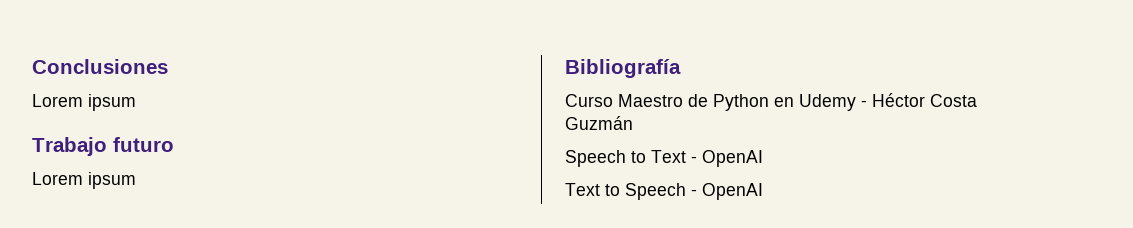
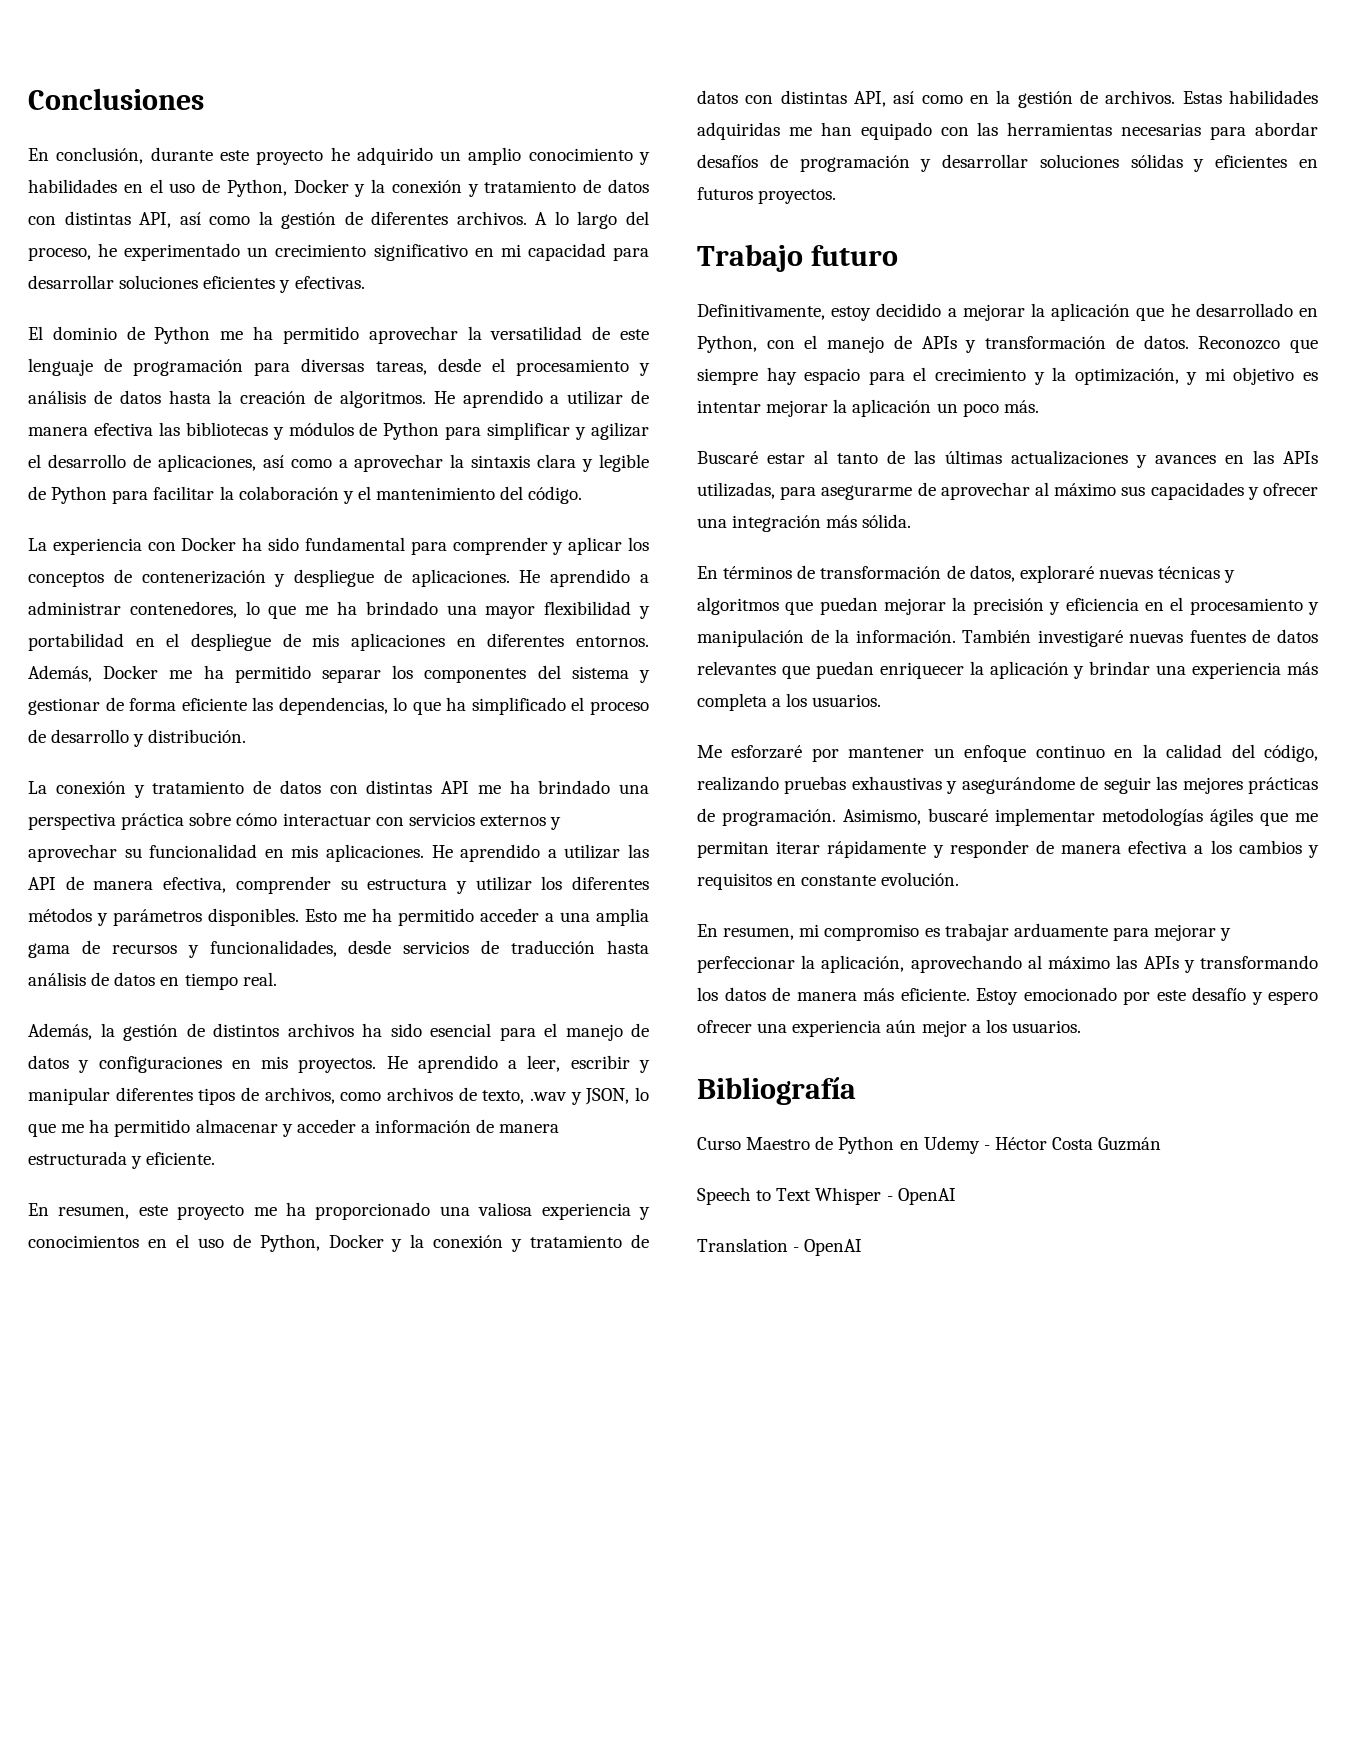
[32,94,136,111] [32,137,174,156] [32,172,136,189] Lorem ipsum // Trabajo futuro // Lorem ipsum -> [28,147,650,165] [28,179,649,197] [28,211,650,229] [28,243,650,261] [28,275,365,293] [28,326,650,344] [28,358,651,376] [28,390,649,408] [28,422,649,440] [28,454,649,472] [28,486,583,504] [28,537,650,555] [28,569,650,587] [28,601,650,619] [28,633,650,651] [28,665,651,683] [28,697,649,715] [28,729,247,747] [28,780,649,798] [28,812,562,830] [28,844,650,862] [28,876,650,894] [28,908,649,926] [28,940,650,958] [28,972,277,990] [28,1023,649,1041] [28,1055,650,1073] [28,1087,649,1105] [28,1119,560,1137] [28,1151,216,1169] [28,1202,650,1220] [28,1234,649,1252] [697,90,1318,108] [697,122,1318,140] [697,154,1318,172] [697,187,837,204] [697,244,898,272] [697,303,1318,321] [697,335,1318,353] [697,367,1318,385] [697,399,1039,417] [697,450,1318,468] [697,482,1318,500] [697,514,912,532] [697,565,1236,583] [697,597,1319,615] [697,629,1318,647] [697,661,1318,679] [697,693,882,711] [697,744,1318,762] [697,776,1318,794] [697,808,1318,826] [697,840,1320,858] [697,872,960,890] [697,923,1232,941] [697,955,1318,973] [697,987,1318,1005] [697,1019,1081,1037] En conclusión, durante este proyecto he adquirido un amplio conocimiento y habilidades en el uso de Python, Docker y la conexión y tratamiento de datos con distintas API, así como la gestión de diferentes archivos. A lo largo del proceso, he experimentado un crecimiento significativo en mi capacidad para desarrollar soluciones eficientes y efectivas. // El dominio de Python me ha permitido aprovechar la versatilidad de este lenguaje de programación para diversas tareas, desde el procesamiento y análisis de datos hasta la creación de algoritmos. He aprendido a utilizar de manera efectiva las bibliotecas y módulos de Python para simplificar y agilizar el desarrollo de aplicaciones, así como a aprovechar la sintaxis clara y legible de Python para facilitar la colaboración y el mantenimiento del código. // La experiencia con Docker ha sido fundamental para comprender y aplicar los conceptos de contenerización y despliegue de aplicaciones. He aprendido a administrar contenedores, lo que me ha brindado una mayor flexibilidad y portabilidad en el despliegue de mis aplicaciones en diferentes entornos. Además, Docker me ha permitido separar los componentes del sistema y gestionar de forma eficiente las dependencias, lo que ha simplificado el proceso de desarrollo y distribución. // La conexión y tratamiento de datos con distintas API me ha brindado una perspectiva práctica sobre cómo interactuar con servicios externos y aprovechar su funcionalidad en mis aplicaciones. He aprendido a utilizar las API de manera efectiva, comprender su estructura y utilizar los diferentes métodos y parámetros disponibles. Esto me ha permitido acceder a una amplia gama de recursos y funcionalidades, desde servicios de traducción hasta análisis de datos en tiempo real. // Además, la gestión de distintos archivos ha sido esencial para el manejo de datos y configuraciones en mis proyectos. He aprendido a leer, escribir y manipular diferentes tipos de archivos, como archivos de texto, .wav y JSON, lo que me ha permitido almacenar y acceder a información de manera estructurada y eficiente. // En resumen, este proyecto me ha proporcionado una valiosa experiencia y conocimientos en el uso de Python, Docker y la conexión y tratamiento de datos con distintas API, así como en la gestión de archivos. Estas habilidades adquiridas me han equipado con las herramientas necesarias para abordar desafíos de programación y desarrollar soluciones sólidas y eficientes en futuros proyectos. // Trabajo futuro // Definitivamente, estoy decidido a mejorar la aplicación que he desarrollado en Python, con el manejo de APIs y transformación de datos. Reconozco que siempre hay espacio para el crecimiento y la optimización, y mi objetivo es intentar mejorar la aplicación un poco más. // Buscaré estar al tanto de las últimas actualizaciones y avances en las APIs utilizadas, para asegurarme de aprovechar al máximo sus capacidades y ofrecer una integración más sólida. // En términos de transformación de datos, exploraré nuevas técnicas y algoritmos que puedan mejorar la precisión y eficiencia en el procesamiento y manipulación de la información. También investigaré nuevas fuentes de datos relevantes que puedan enriquecer la aplicación y brindar una experiencia más completa a los usuarios. // Me esforzaré por mantener un enfoque continuo en la calidad del código, realizando pruebas exhaustivas y asegurándome de seguir las mejores prácticas de programación. Asimismo, buscaré implementar metodologías ágiles que me permitan iterar rápidamente y responder de manera efectiva a los cambios y requisitos en constante evolución. // En resumen, mi compromiso es trabajar arduamente para mejorar y perfeccionar la aplicación, aprovechando al máximo las APIs y transformando los datos de manera más eficiente. Estoy emocionado por este desafío y espero ofrecer una experiencia aún mejor a los usuarios.
(686, 156) none -> [815,1187,882,1205] Whisper
[565,183,686,200] Text to Speech -> [697,1238,788,1252] Translation

